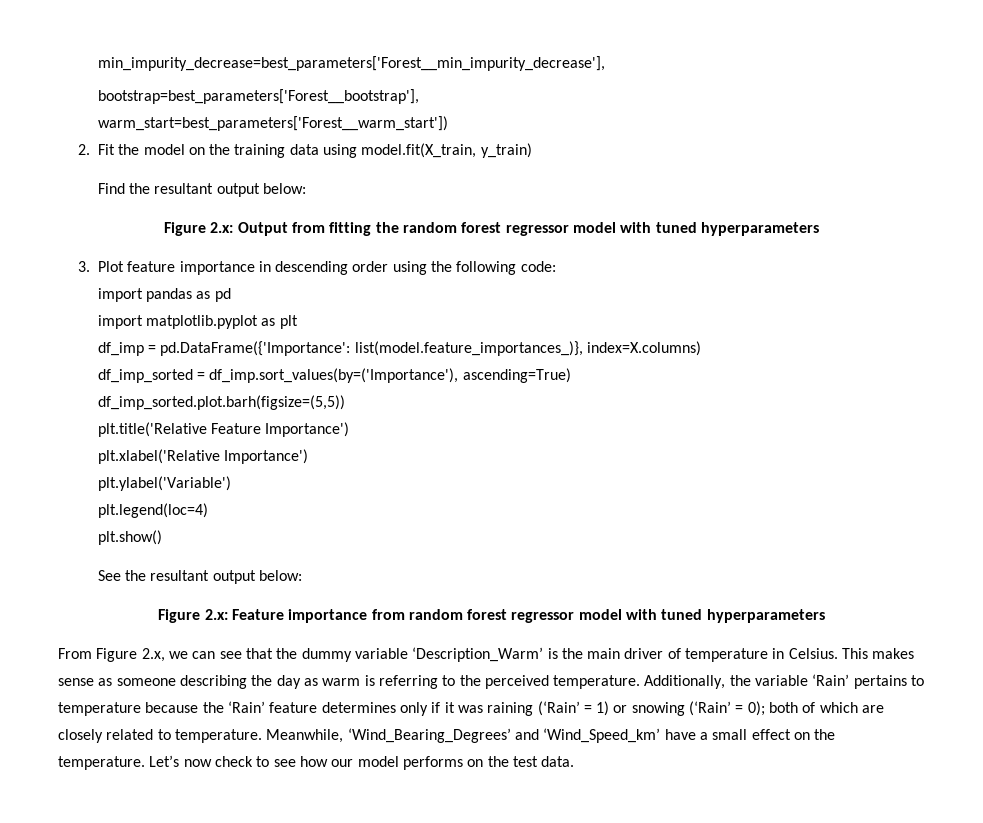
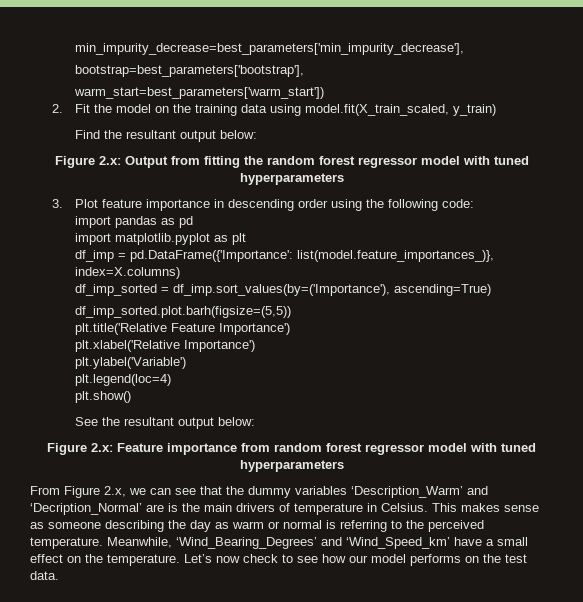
[97,56,605,71] [97,89,419,104] [97,116,448,131] min_impurity_decrease=best_parameters['Forest__min_impurity_decrease'], // bootstrap=best_parameters['Forest__bootstrap'], // warm_start=best_parameters['Forest__warm_start']) -> [74,43,464,55] [74,65,304,77] [73,87,324,99] min_impurity_decrease=best_parameters['min_impurity_decrease'], // bootstrap=best_parameters['bootstrap'], // warm_start=best_parameters['warm_start'])
[361,143,477,158] model.fit(X_train, -> [304,104,449,116] model.fit(X_train_scaled,
[354,647,544,662] variable ‘Description_Warm’ -> [295,486,488,498] [30,503,164,515] variables ‘Description_Warm’ and ‘Decription_Normal’ are
[624,648,664,659] driver -> [236,503,275,512] drivers
(361, 682) none -> [268,520,322,529] or normal
[644,674,925,689] [58,701,885,716] [58,729,262,743] Additionally, the variable ‘Rain’ pertains to temperature because the ‘Rain’ feature determines only if it was raining (‘Rain’ = 1) or snowing (‘Rain’ = 0); both of which are closely related to temperature. -> (103, 543) none

